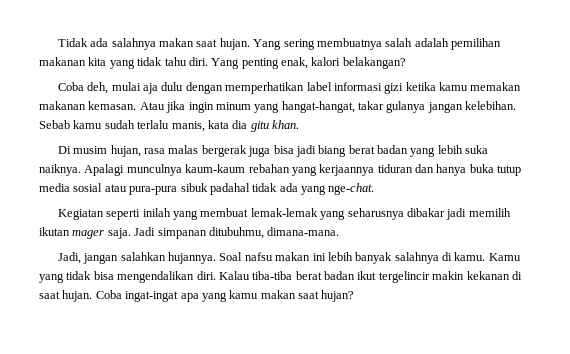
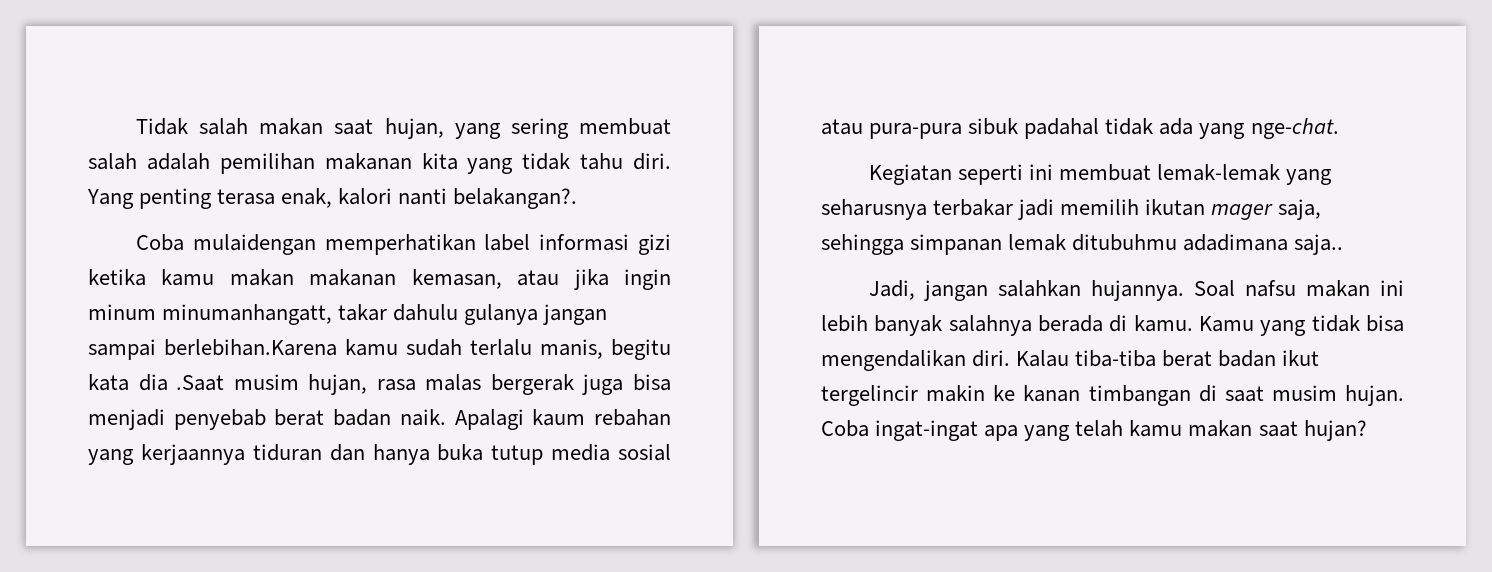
[90,38,382,50] ada salahnya makan saat hujan. Yang sering membuatnya -> [199,118,672,139] salah makan saat hujan, yang sering membuat
(279, 63) none -> [217,189,276,205] terasa
[342,57,406,69] [57,82,223,94] belakangan? // Coba deh, mulai aja dulu dengan -> [398,188,578,209] [135,234,316,255] nanti belakangan?. // Coba mulaidengan
[470,82,522,91] [39,101,517,113] [39,120,70,129] memakan makanan kemasan. Atau jika ingin minum yang hangat-hangat, takar gulanya jangan kelebihan. Sebab -> [229,269,672,290] [88,304,608,325] [88,339,337,360] makan makanan kemasan, atau jika ingin minum minumanhangatt, takar dahulu gulanya jangan sampai berlebihan.Karena
(205, 126) none -> [611,339,671,360] begitu
[250,120,299,132] [57,146,71,154] gitu khan. // Di -> [177,375,225,391] .Saat
[295,145,489,157] [39,164,246,176] jadi biang berat badan yang lebih suka naiknya. Apalagi munculnya kaum-kaum -> [88,409,586,430] menjadi penyebab berat badan naik. Apalagi kaum
[142,208,199,220] inilah yang -> [1029,164,1054,180] ini
[406,208,445,217] dibakar -> [933,199,1014,216] terbakar
[107,227,340,239] saja. Jadi simpanan ditubuhmu, dimana-mana. -> [1278,199,1322,220] [821,234,1344,255] saja, sehingga simpanan lemak ditubuhmu adadimana saja..
(439, 258) none -> [1038,315,1103,332] berada
[466,271,510,280] kekanan -> [993,385,1191,406] ke kanan timbangan
(60, 295) none -> [1271,385,1337,401] musim
(227, 297) none -> [1075,420,1124,437] telah

